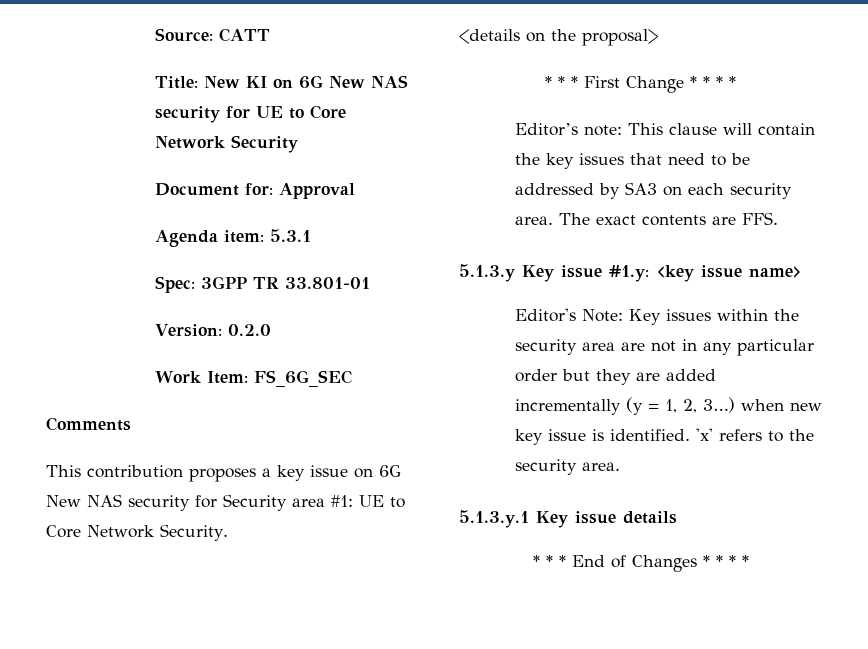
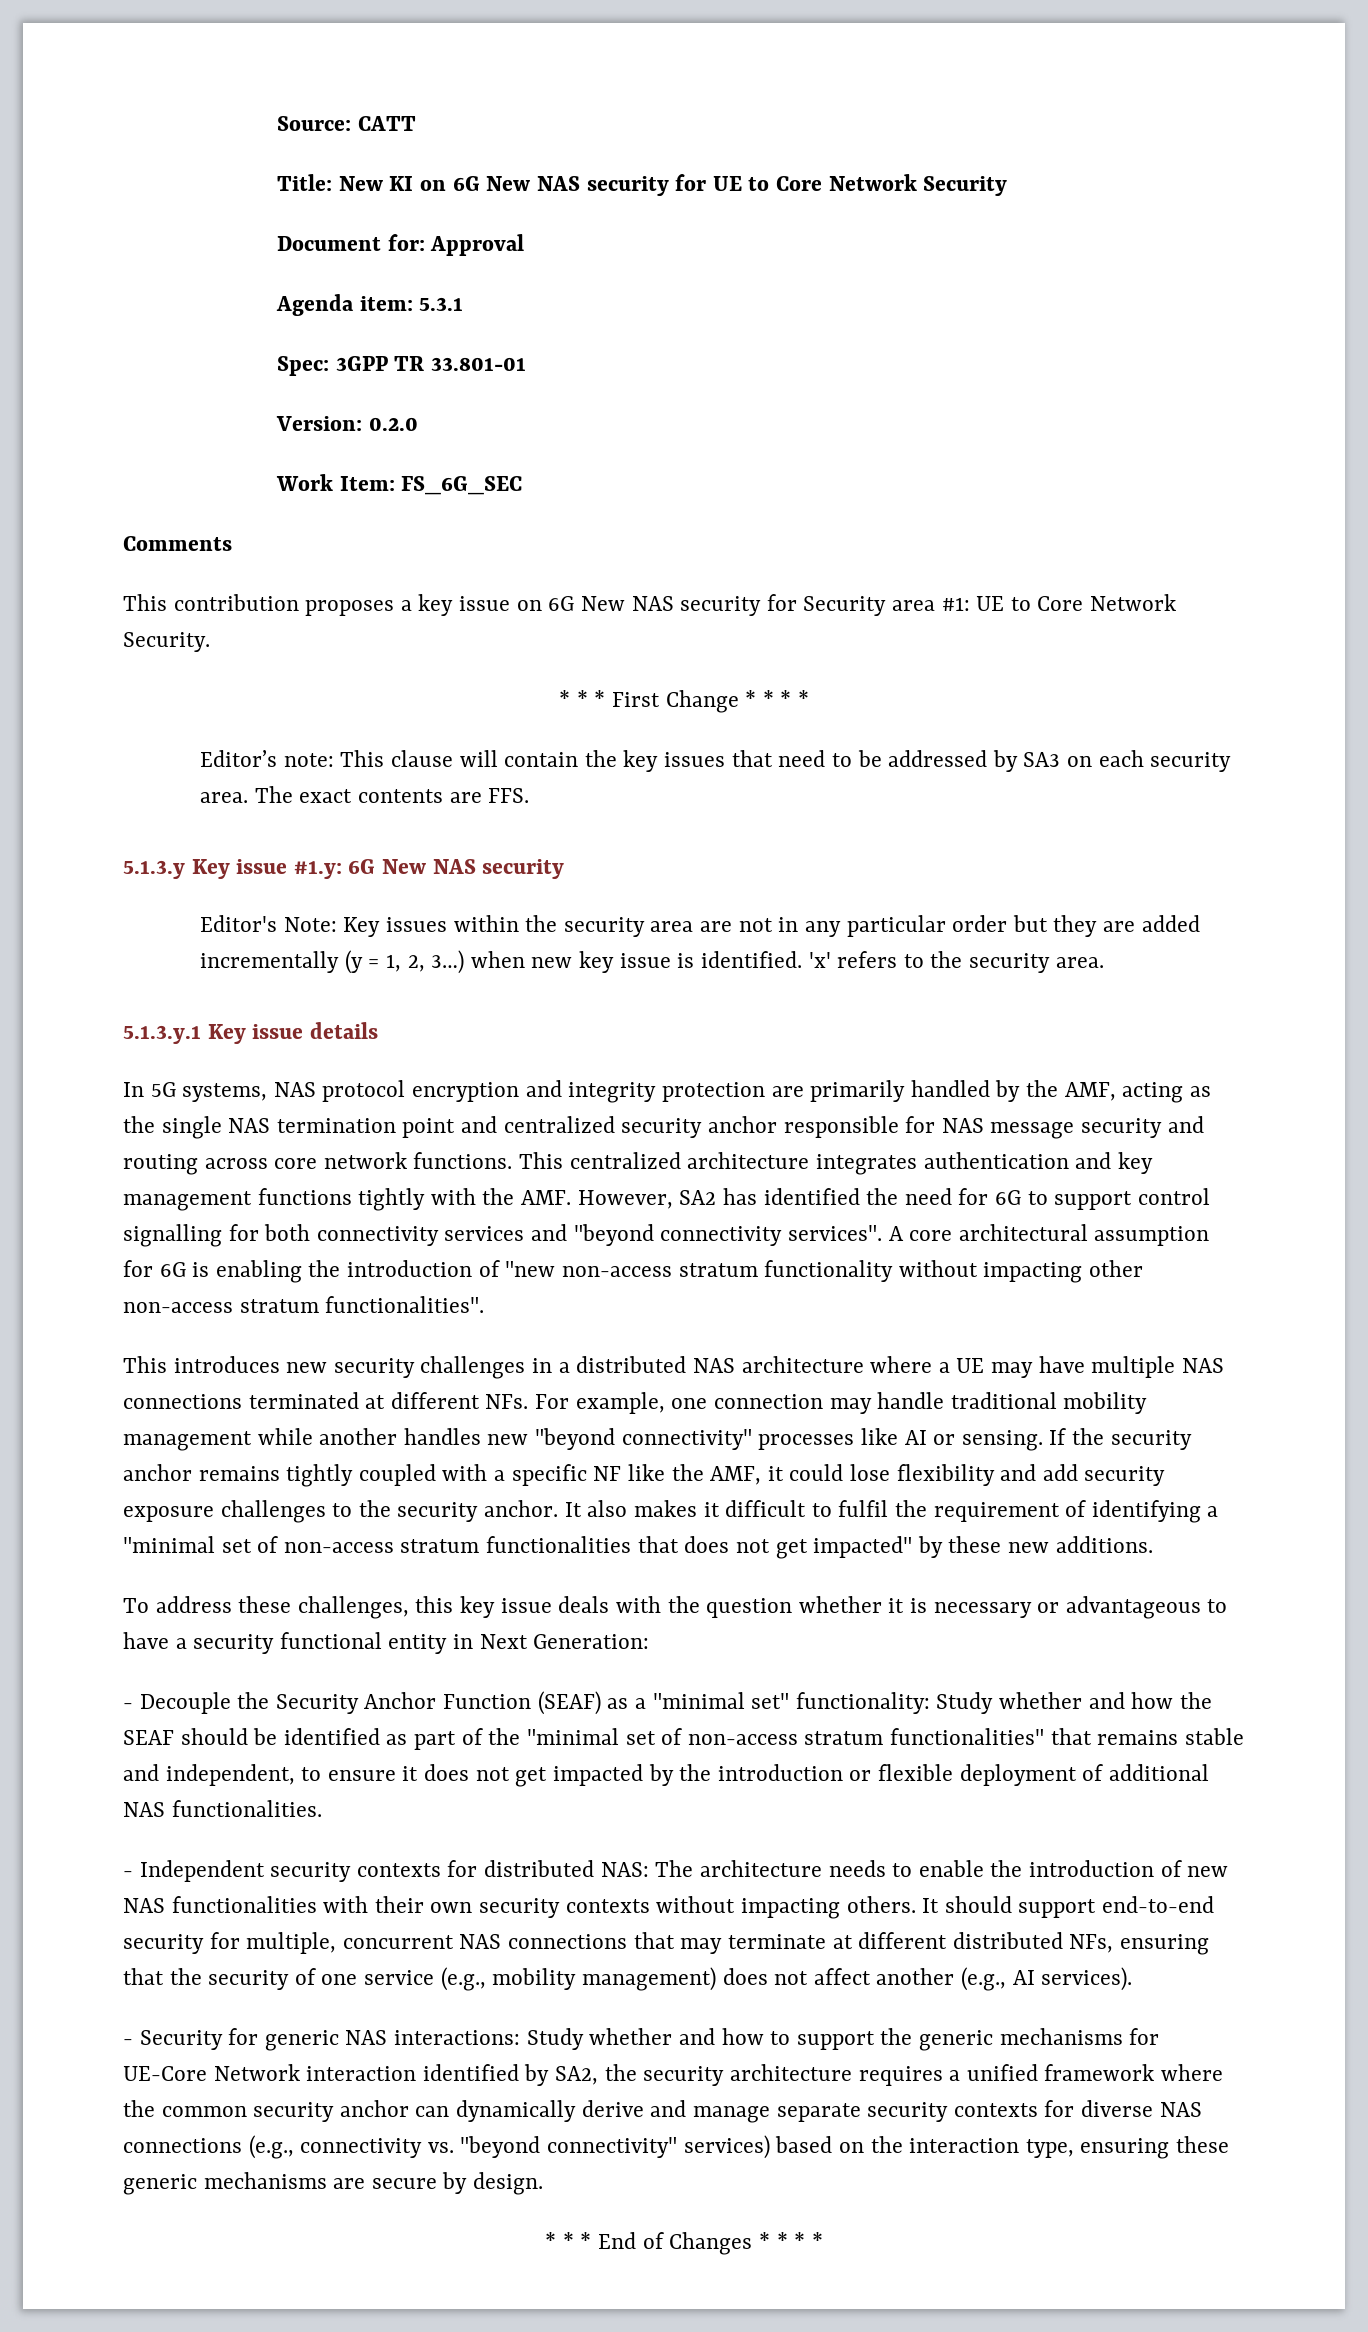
[459,29,658,46] // <details on the proposal> -> (210, 642) none
[656,265,802,282] <key issue name> -> [348,859,565,879] 6G New NAS security
(677, 517) none -> [123,1080,1211,1103] [123,1116,1204,1139] [123,1152,1153,1175] [123,1188,1210,1211] [123,1224,1210,1247] [123,1260,1143,1283] [123,1296,485,1313] [123,1356,1224,1379] [123,1392,1148,1414] [123,1428,1192,1451] [123,1464,1166,1487] [123,1500,1219,1523] [123,1536,1153,1559] [123,1596,1228,1619] [123,1632,650,1654] [123,1691,1212,1715] [123,1728,1244,1750] [123,1764,1209,1787] [123,1800,322,1817] [123,1860,1229,1882] [123,1896,1214,1919] [123,1932,1209,1955] [123,1967,1133,1991] [123,2028,1160,2051] [123,2064,1223,2086] [123,2100,1202,2123] [123,2135,1229,2159] [123,2172,544,2195] // In 5G systems, NAS protocol encryption and integrity protection are primarily handled by the AMF, acting as the single NAS termination point and centralized security anchor responsible for NAS message security and routing across core network functions. This centralized architecture integrates authentication and key management functions tightly with the AMF. However, SA2 has identified the need for 6G to support control signalling for both connectivity services and "beyond connectivity services". A core architectural assumption for 6G is enabling the introduction of "new non-access stratum functionality without impacting other non-access stratum functionalities". // This introduces new security challenges in a distributed NAS architecture where a UE may have multiple NAS connections terminated at different NFs. For example, one connection may handle traditional mobility management while another handles new "beyond connectivity" processes like AI or sensing. If the security anchor remains tightly coupled with a specific NF like the AMF, it could lose flexibility and add security exposure challenges to the security anchor. It also makes it difficult to fulfil the requirement of identifying a "minimal set of non-access stratum functionalities that does not get impacted" by these new additions. // To address these challenges, this key issue deals with the question whether it is necessary or advantageous to have a security functional entity in Next Generation: // - Decouple the Security Anchor Function (SEAF) as a "minimal set" functionality: Study whether and how the SEAF should be identified as part of the "minimal set of non-access stratum functionalities" that remains stable and independent, to ensure it does not get impacted by the introduction or flexible deployment of additional NAS functionalities. // - Independent security contexts for distributed NAS: The architecture needs to enable the introduction of new NAS functionalities with their own security contexts without impacting others. It should support end-to-end security for multiple, concurrent NAS connections that may terminate at different distributed NFs, ensuring that the security of one service (e.g., mobility management) does not affect another (e.g., AI services). // - Security for generic NAS interactions: Study whether and how to support the generic mechanisms for UE-Core Network interaction identified by SA2, the security architecture requires a unified framework where the common security anchor can dynamically derive and manage separate security contexts for diverse NAS connections (e.g., connectivity vs. "beyond connectivity" services) based on the interaction type, ensuring these generic mechanisms are secure by design.

